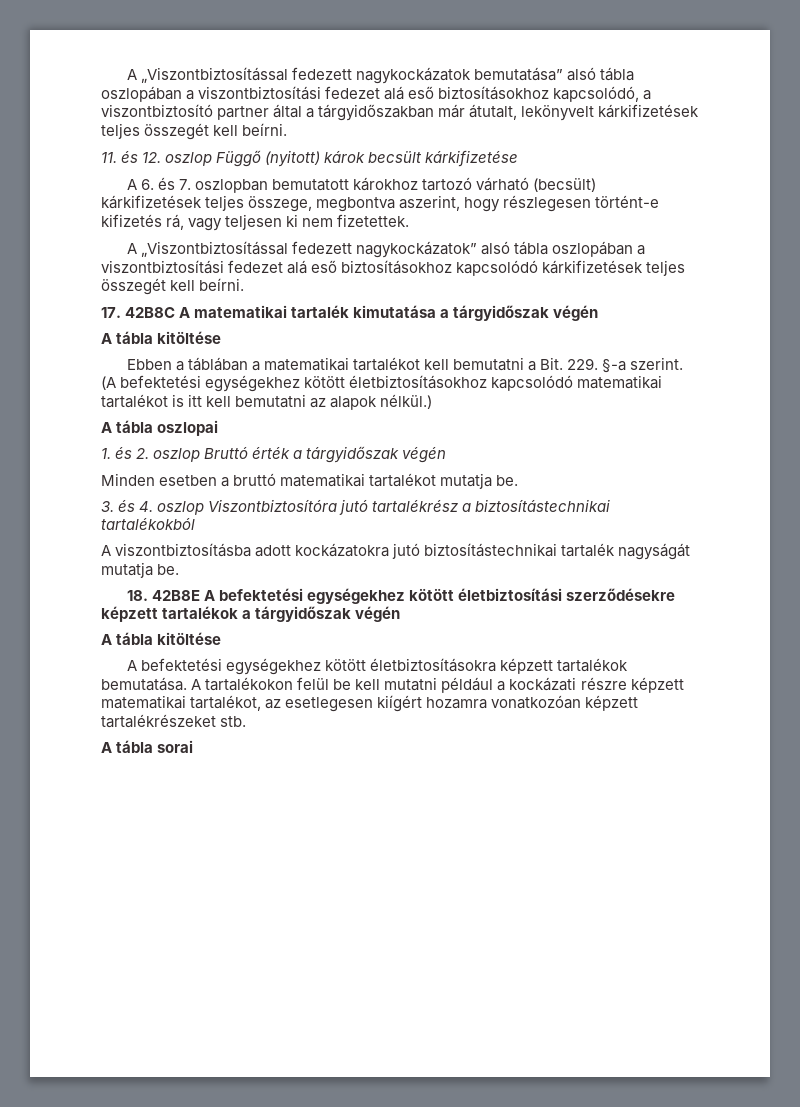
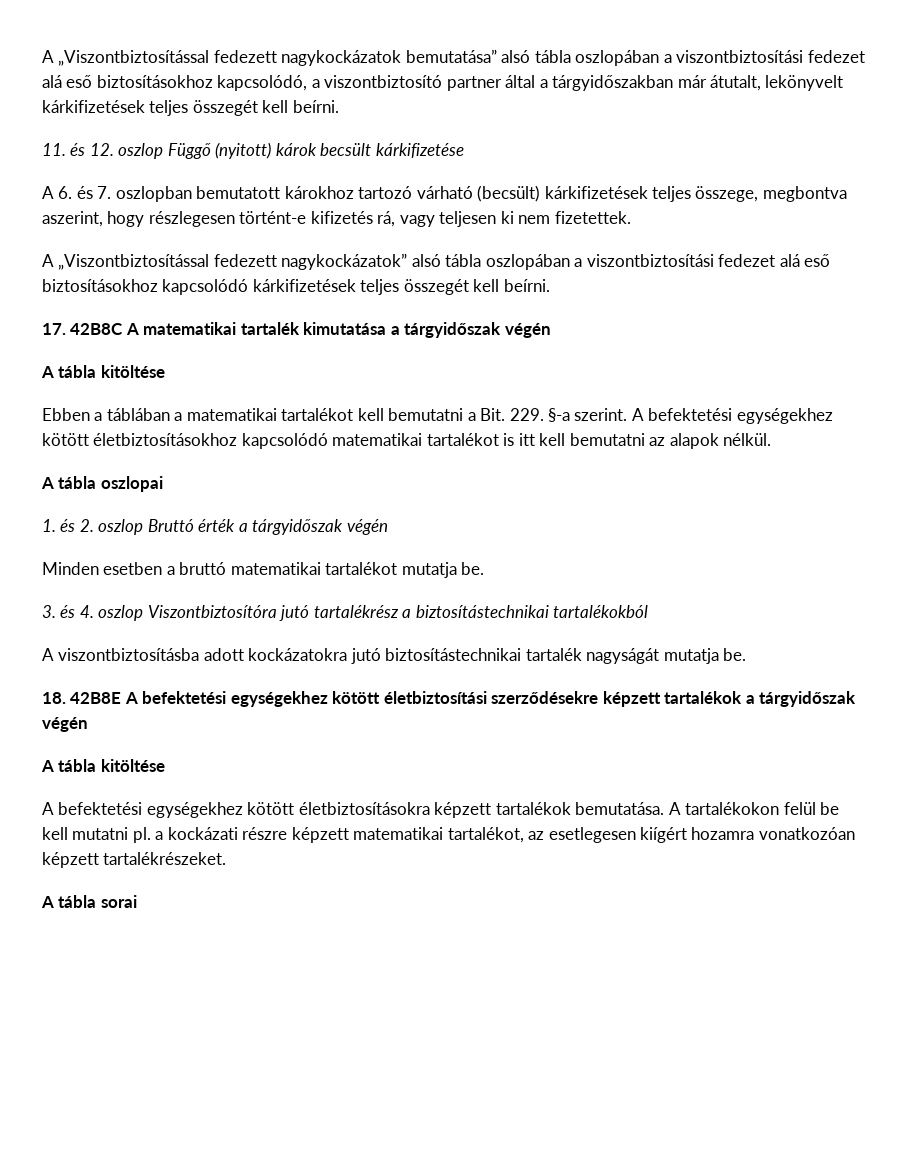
[101,376,116,390] (A -> [631,408,644,421] A
[380,394,433,409] nélkül.) -> [723,433,772,446] nélkül.
[441,677,494,693] például -> [132,827,151,843] pl.
[101,714,247,728] tartalékrészeket stb. -> [103,852,227,865] tartalékrészeket.

